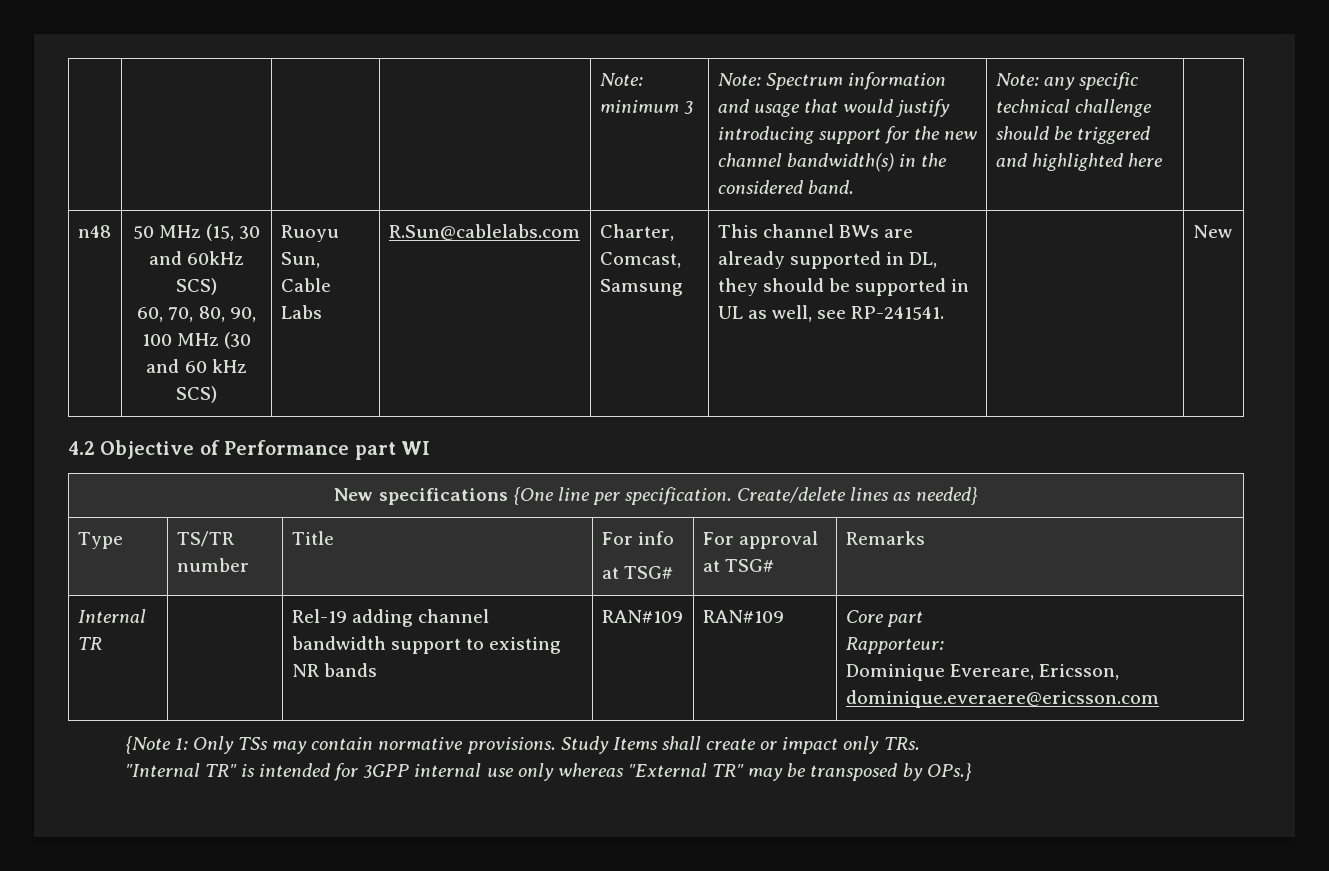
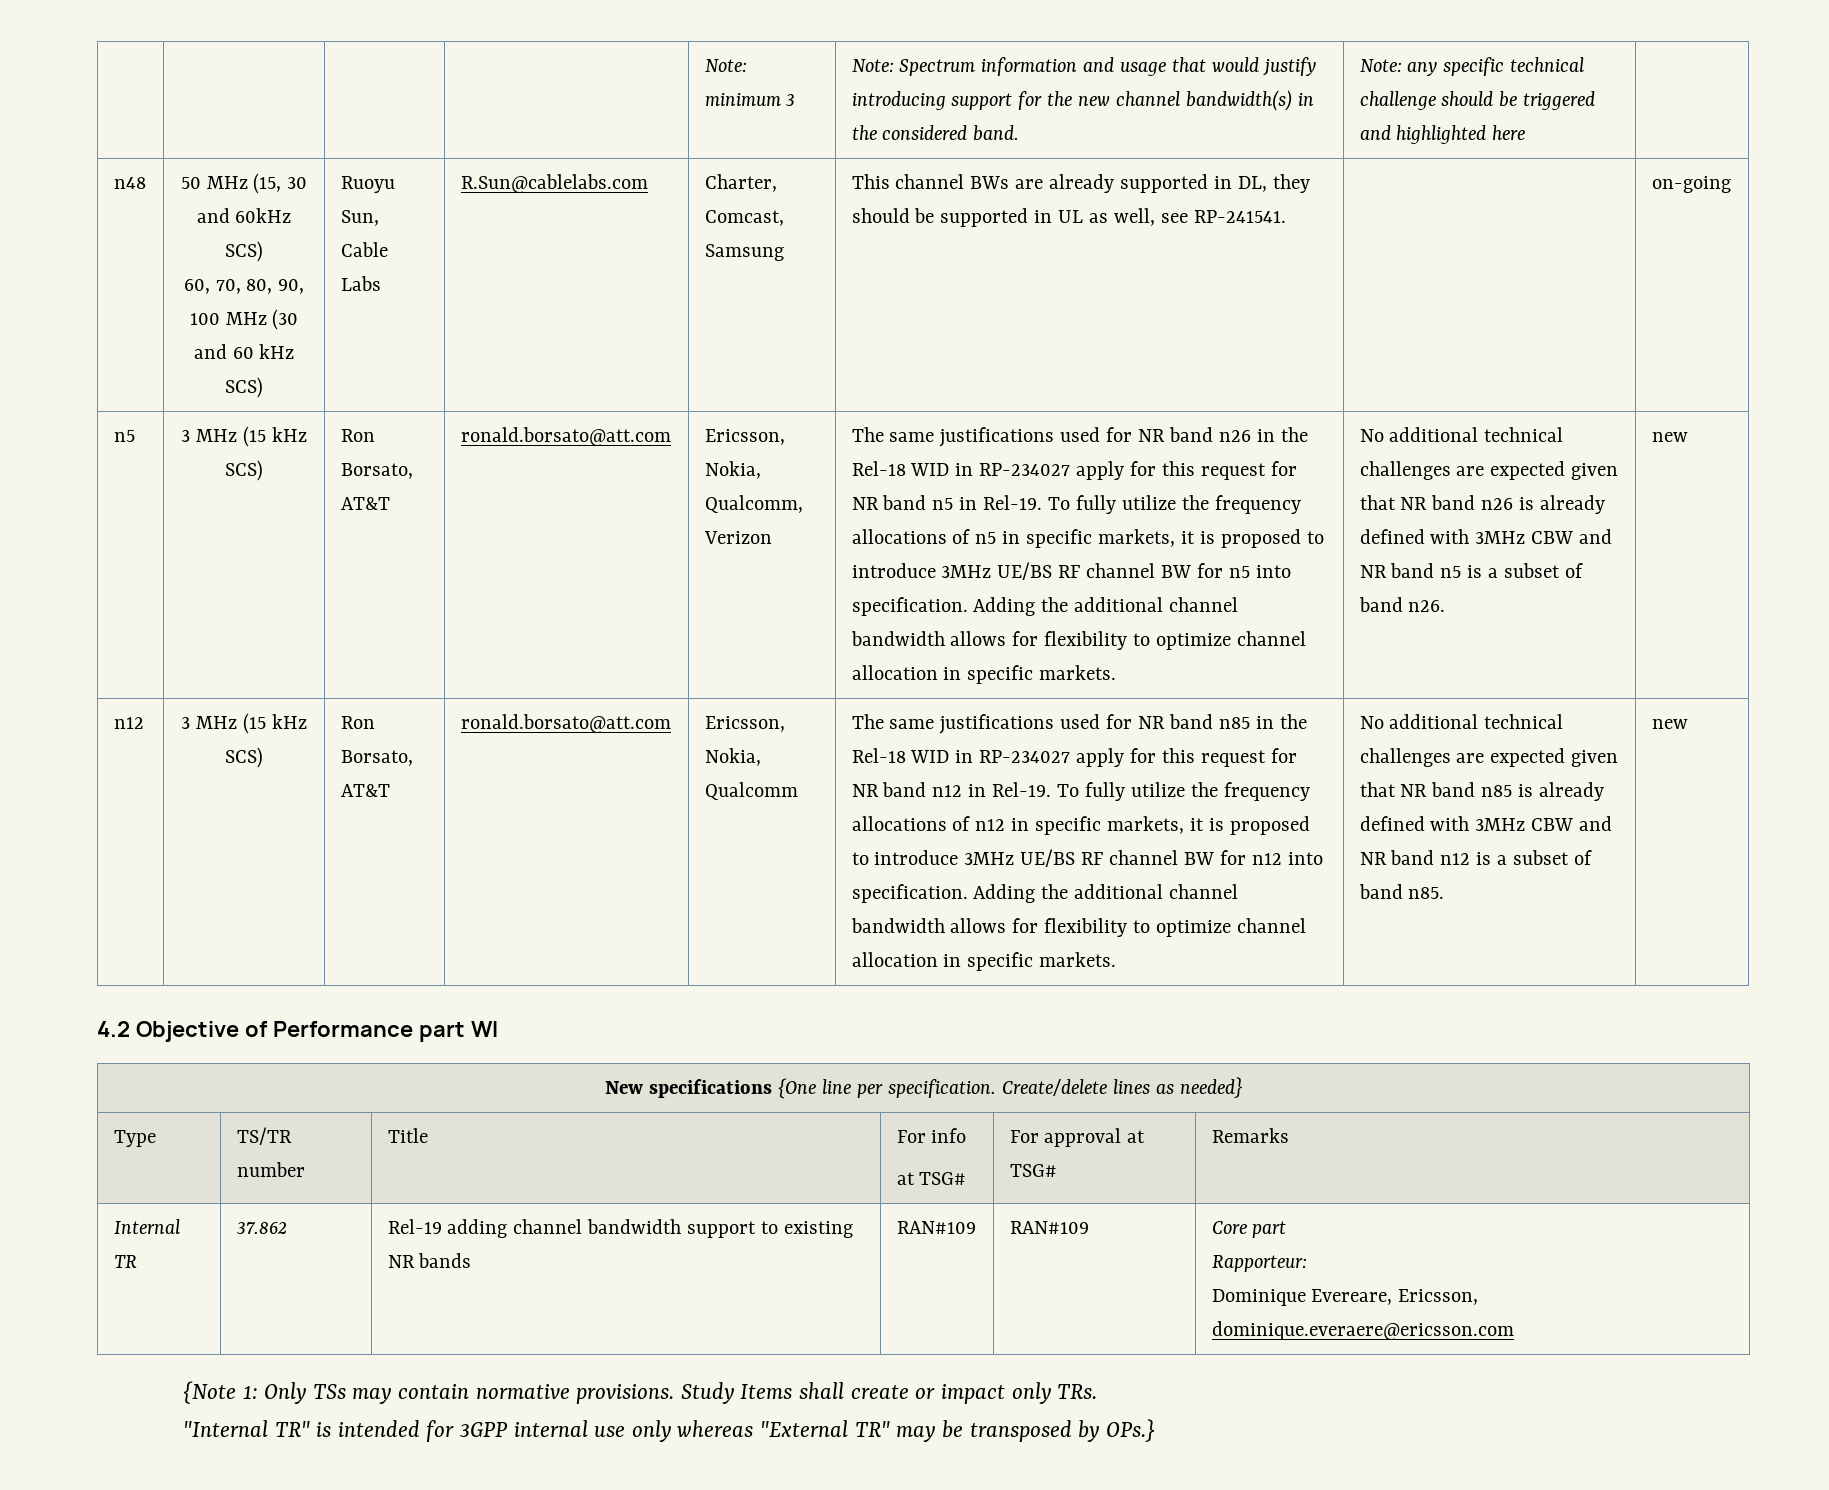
[1192,225,1232,238] New -> [1651,176,1731,193] [113,430,135,442] [181,426,307,447] [225,460,263,481] [340,429,375,442] [340,463,413,479] [340,497,390,510] [460,427,671,446] [704,429,785,445] [704,461,761,479] [704,495,803,513] [703,531,772,544] [851,427,1308,447] [851,461,1298,480] [851,495,1301,514] [851,529,1324,548] [851,562,1292,580] [851,597,1239,616] [850,631,1307,650] [851,665,1117,684] [1359,427,1564,442] [1359,461,1619,480] [1359,495,1606,514] [1359,529,1613,544] [1359,563,1584,578] [1358,597,1446,612] [1651,432,1688,442] [113,717,144,729] [181,713,307,734] [225,747,263,768] [340,716,375,729] [340,750,413,766] [340,784,390,797] [460,714,671,733] [704,716,785,732] [704,748,761,766] [704,782,798,800] [851,714,1307,734] [851,748,1298,767] [851,782,1310,801] [851,816,1311,835] [851,849,1323,867] [851,884,1239,903] [850,918,1307,937] [851,952,1117,971] [1359,714,1564,729] [1359,748,1619,767] [1359,782,1605,801] [1359,816,1613,831] [1359,850,1593,865] [1358,884,1445,899] [1651,719,1688,729] on-going // n5 | 3 MHz (15 kHz SCS) | Ron Borsato, AT&T | ronald.borsato@att.com | Ericsson, Nokia, Qualcomm, Verizon | The same justifications used for NR band n26 in the Rel-18 WID in RP-234027 apply for this request for NR band n5 in Rel-19. To fully utilize the frequency allocations of n5 in specific markets, it is proposed to introduce 3MHz UE/BS RF channel BW for n5 into specification. Adding the additional channel bandwidth allows for flexibility to optimize channel allocation in specific markets. | No additional technical challenges are expected given that NR band n26 is already defined with 3MHz CBW and NR band n5 is a subset of band n26. | new // n12 | 3 MHz (15 kHz SCS) | Ron Borsato, AT&T | ronald.borsato@att.com | Ericsson, Nokia, Qualcomm | The same justifications used for NR band n85 in the Rel-18 WID in RP-234027 apply for this request for NR band n12 in Rel-19. To fully utilize the frequency allocations of n12 in specific markets, it is proposed to introduce 3MHz UE/BS RF channel BW for n12 into specification. Adding the additional channel bandwidth allows for flexibility to optimize channel allocation in specific markets. | No additional technical challenges are expected given that NR band n85 is already defined with 3MHz CBW and NR band n12 is a subset of band n85. | new
(102, 643) none -> [236,1221,287,1234] 37.862

